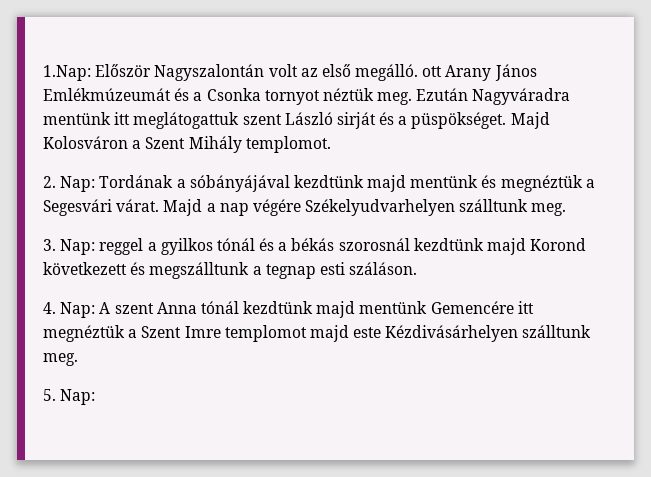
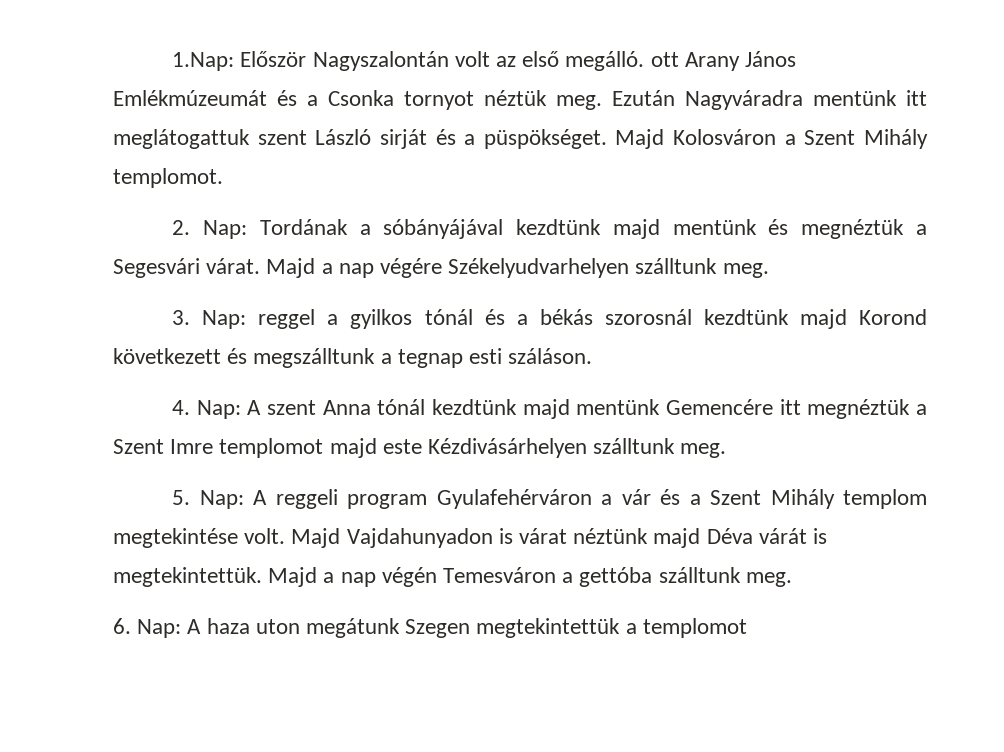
(96, 397) none -> [253,489,928,509] [113,528,828,548] [113,567,792,587] [113,618,747,638] A reggeli program Gyulafehérváron a vár és a Szent Mihály templom megtekintése volt. Majd Vajdahunyadon is várat néztünk majd Déva várát is megtekintettük. Majd a nap végén Temesváron a gettóba szálltunk meg. // 6. Nap: A haza uton megátunk Szegen megtekintettük a templomot

